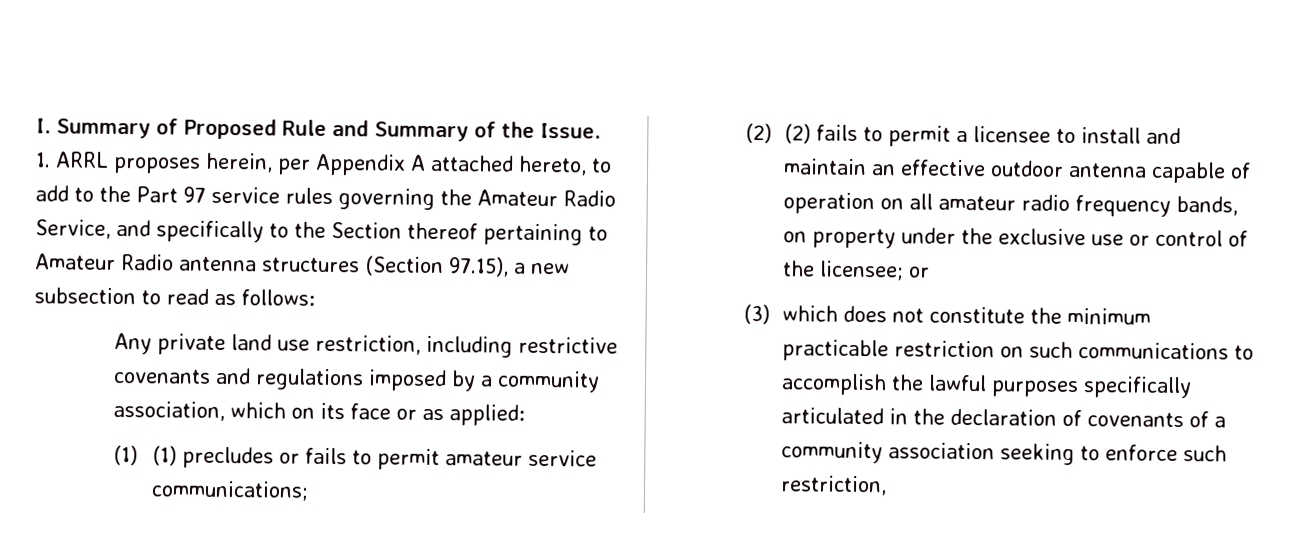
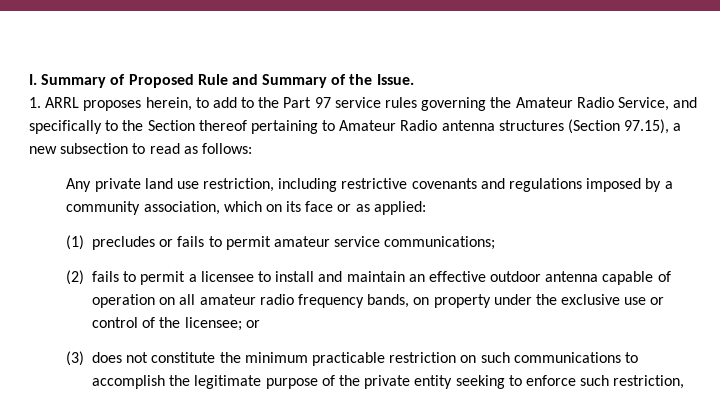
[277,153,587,176] per Appendix A attached hereto, -> (192, 104) none
[152,445,178,466] (1) -> (85, 242) none
[784,123,812,144] (2) -> (85, 277) none
[782,305,839,322] which -> (85, 358) none
[928,374,1193,399] [781,407,1227,428] [781,441,996,464] lawful purposes specifically articulated in the declaration of covenants of a community association -> [194,375,453,389] legitimate purpose of the private entity

